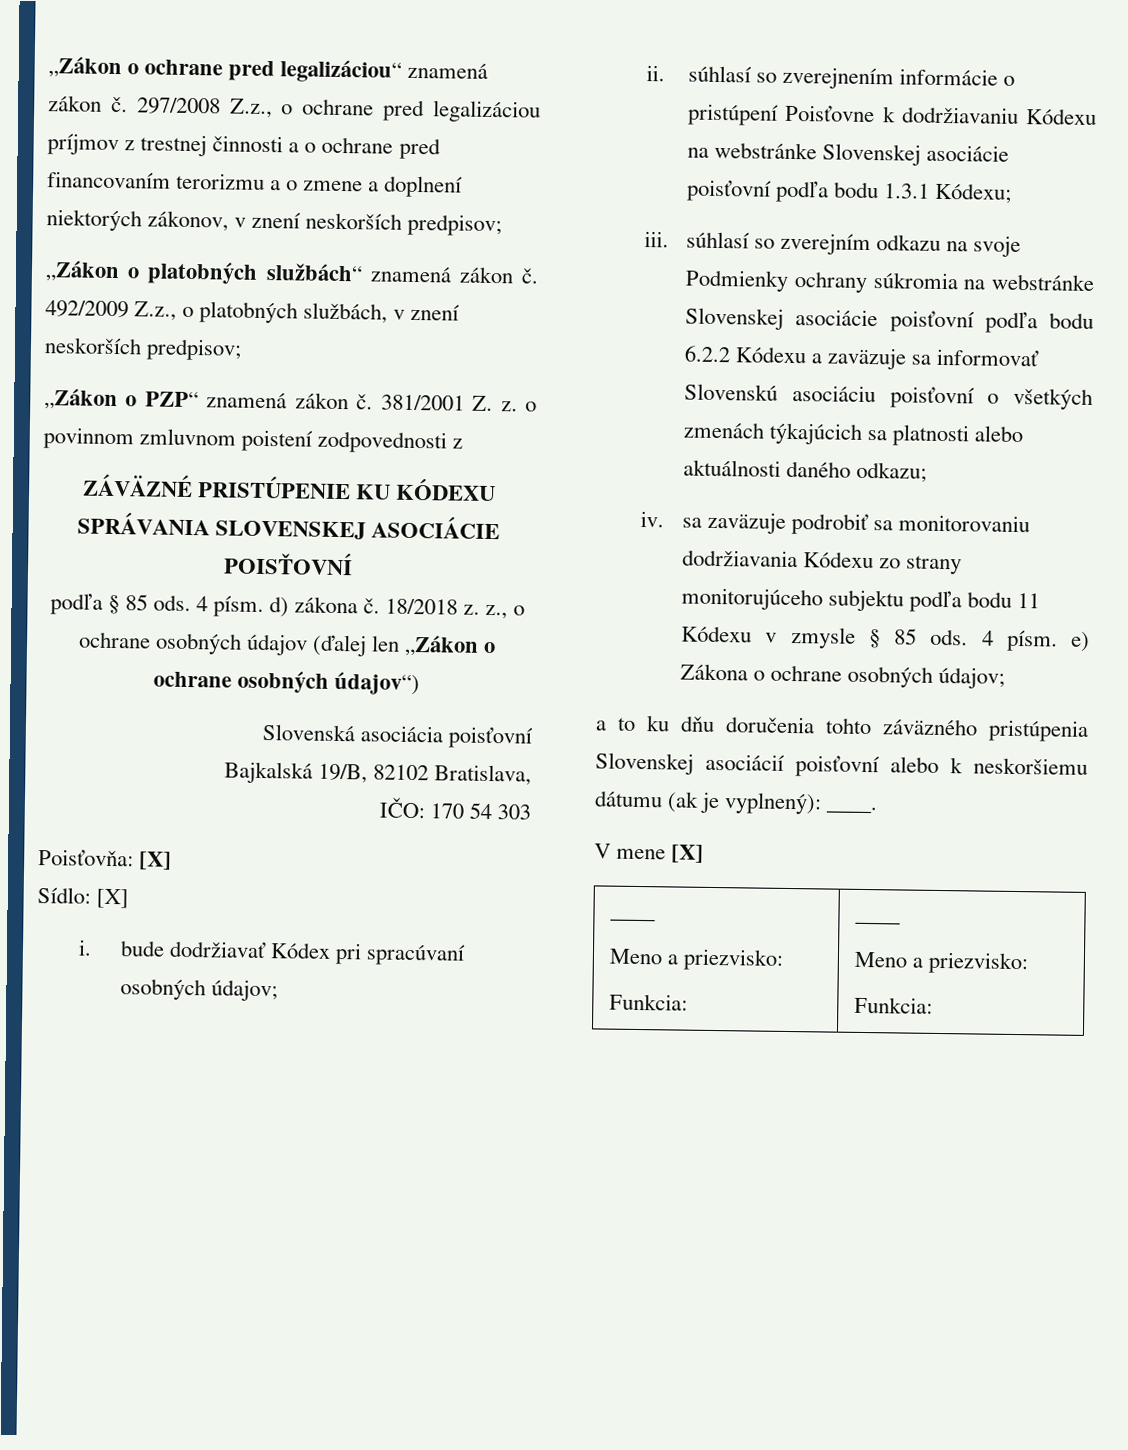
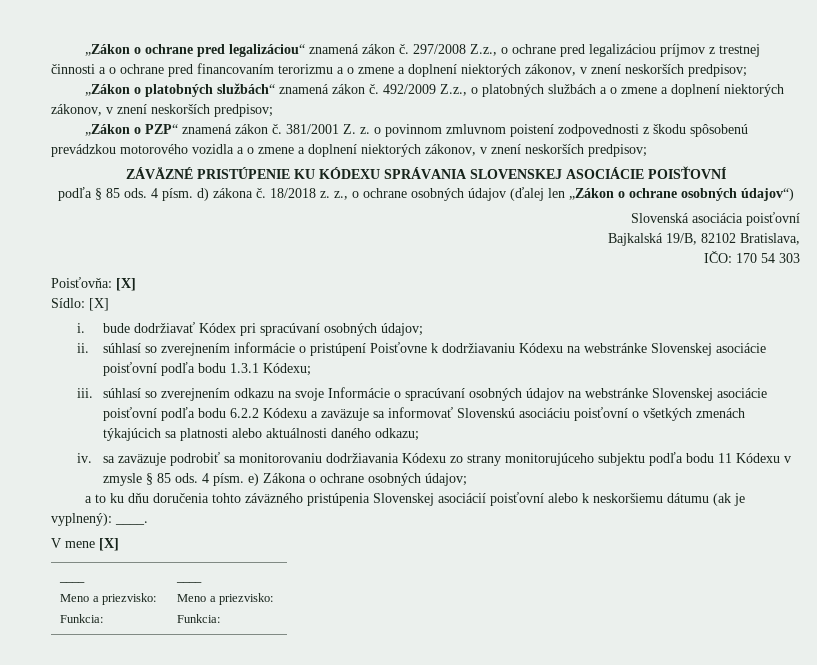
[303,302,389,324] službách, -> [547,84,784,97] [51,104,102,116] službách a o zmene a doplnení niektorých zákonov,
(464, 443) none -> [652,124,748,137] [51,144,647,157] škodu spôsobenú prevádzkou motorového vozidla a o zmene a doplnení niektorých zákonov, v znení neskorších predpisov;
[780,232,872,256] zverejním -> [161,388,231,401] zverejnením
[685,269,959,293] Podmienky ochrany súkromia -> [328,387,565,401] Informácie o spracúvaní osobných údajov

